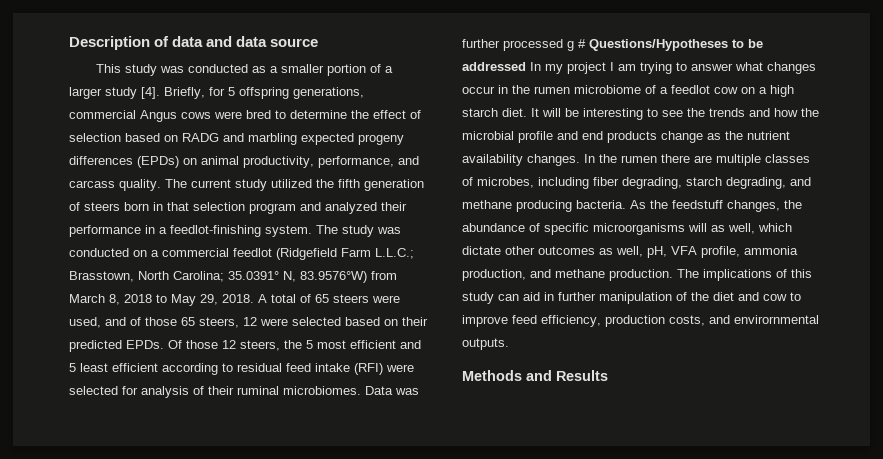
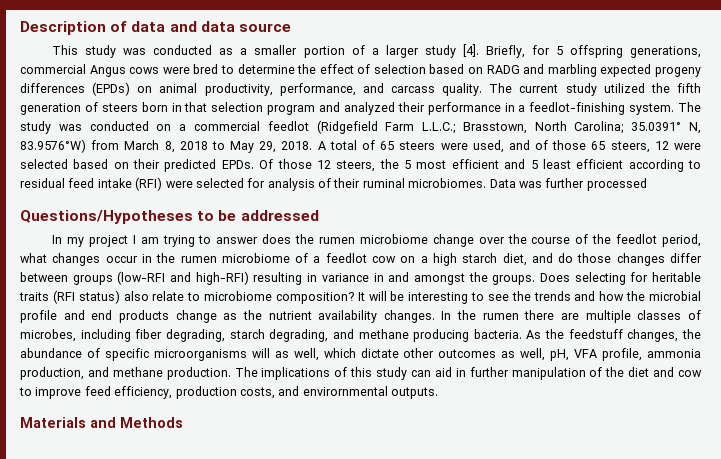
[567,39,586,51] g # -> (647, 184) //
(526, 66) none -> (319, 215) //
(733, 67) none -> [262,234,701,247] does the rumen microbiome change over the course of the feedlot period,
[502,108,527,117] diet. -> [502,253,702,266] [20,271,701,285] [19,290,354,304] diet, and do those changes differ between groups (low-RFI and high-RFI) resulting in variance in and amongst the groups. Does selecting for heritable traits (RFI status) also relate to microbiome composition?
[462,370,608,381] Methods and Results -> [20,417,183,428] Materials and Methods

